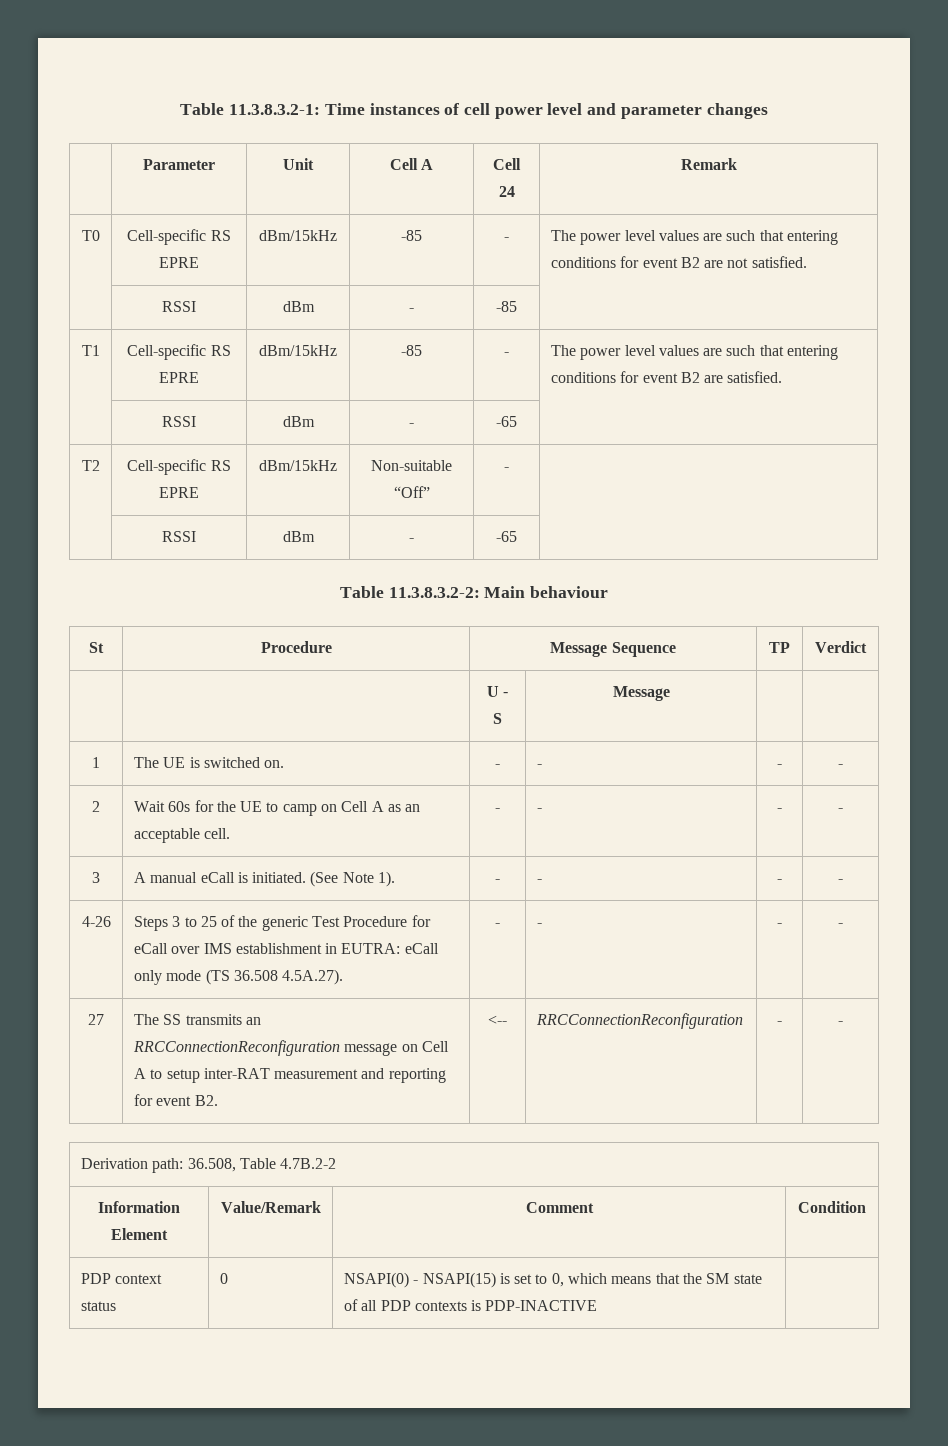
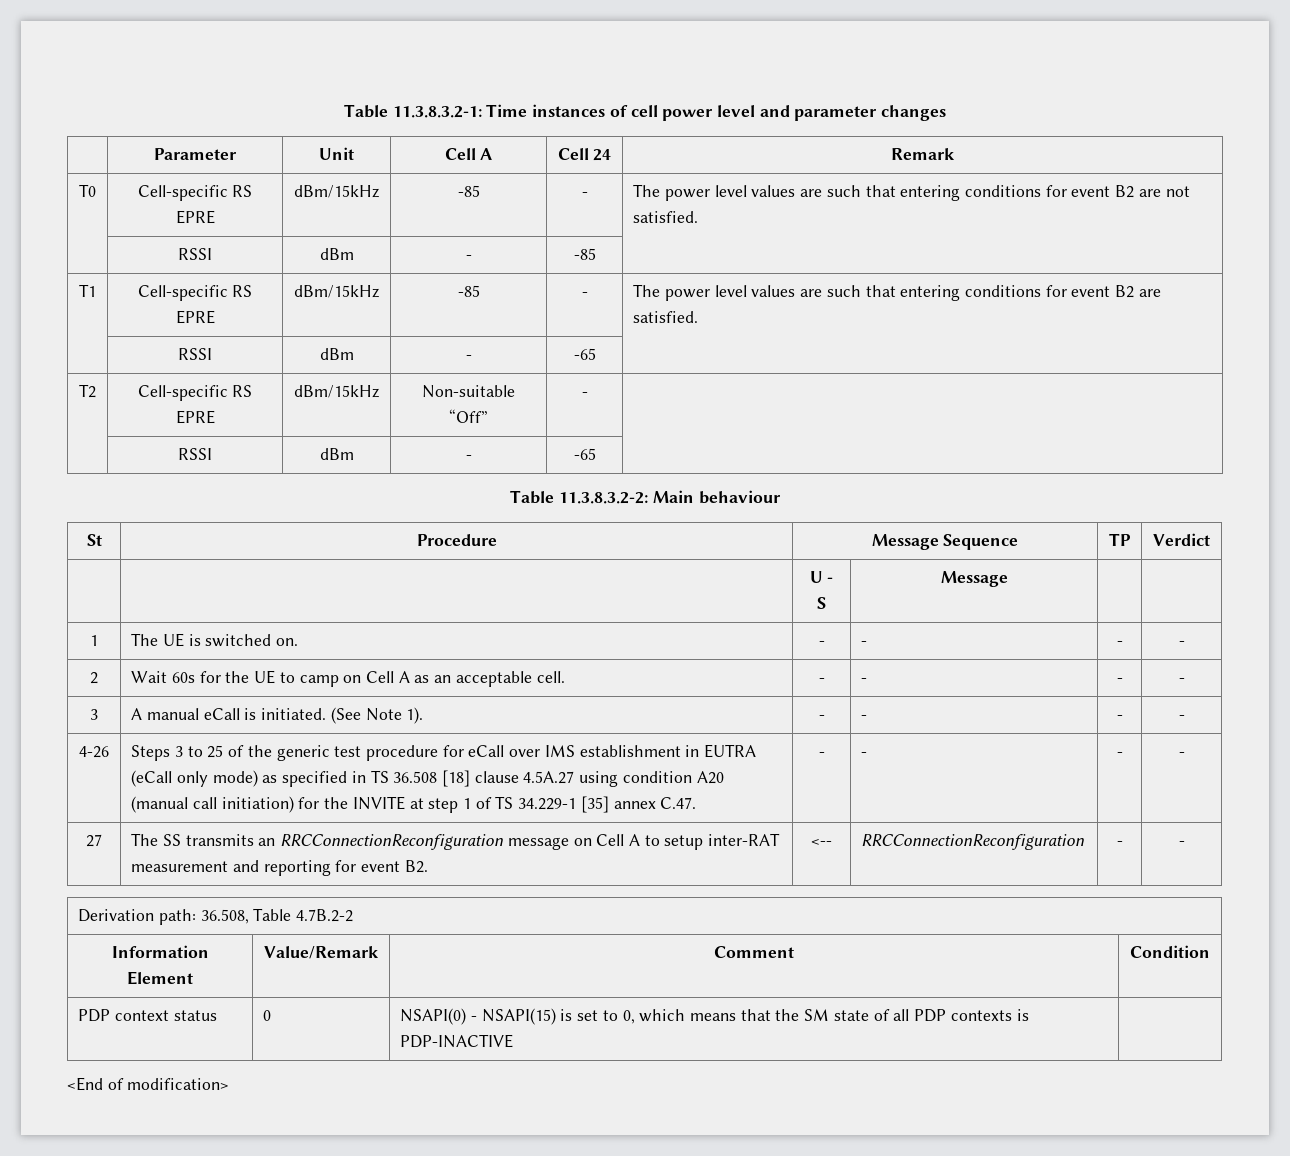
[312,916,408,927] Test Procedure -> [334,745,439,761] test procedure
[341,943,439,954] [133,969,344,985] EUTRA: eCall only mode (TS 36.508 4.5A.27). -> [704,744,757,758] [131,770,724,787] [131,796,697,813] EUTRA (eCall only mode) as specified in TS 36.508 [18] clause 4.5A.27 using condition A20 (manual call initiation) for the INVITE at step 1 of TS 34.229-1 [35] annex C.47.
(598, 1305) none -> [67,1077,230,1091] // <End of modification>

